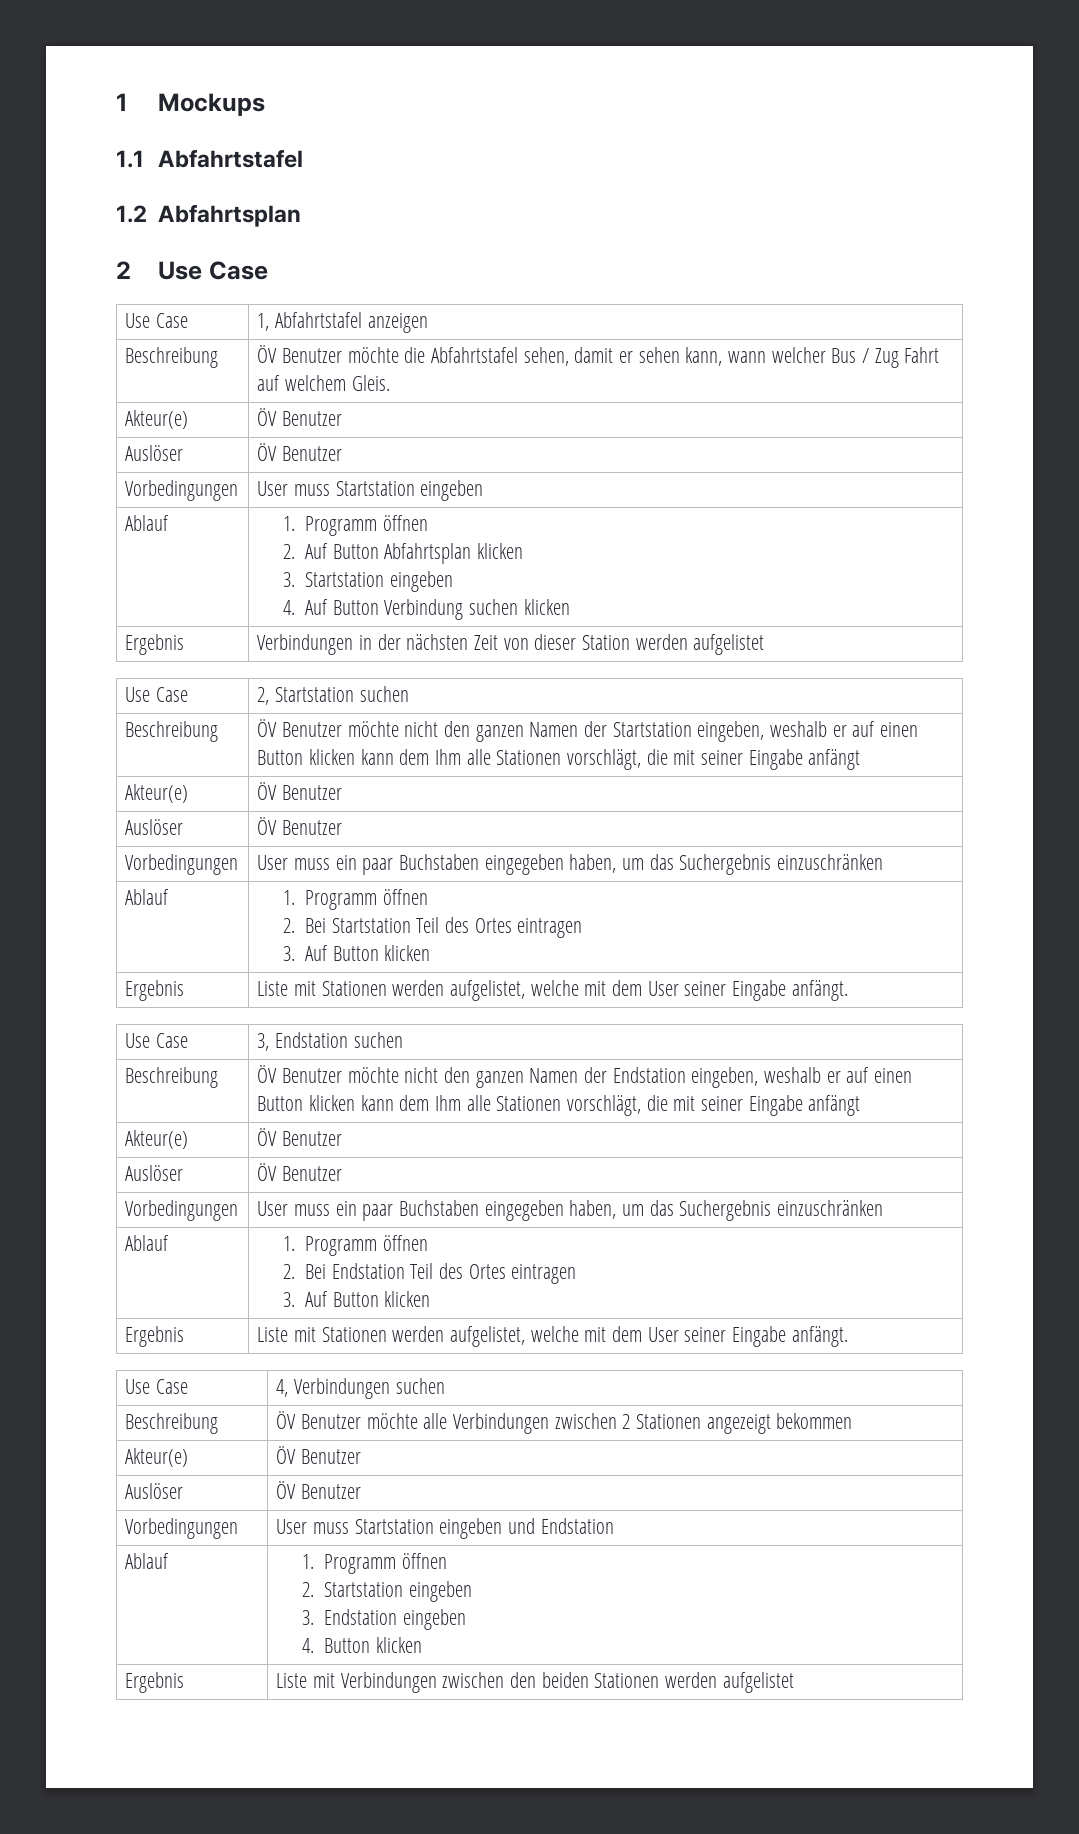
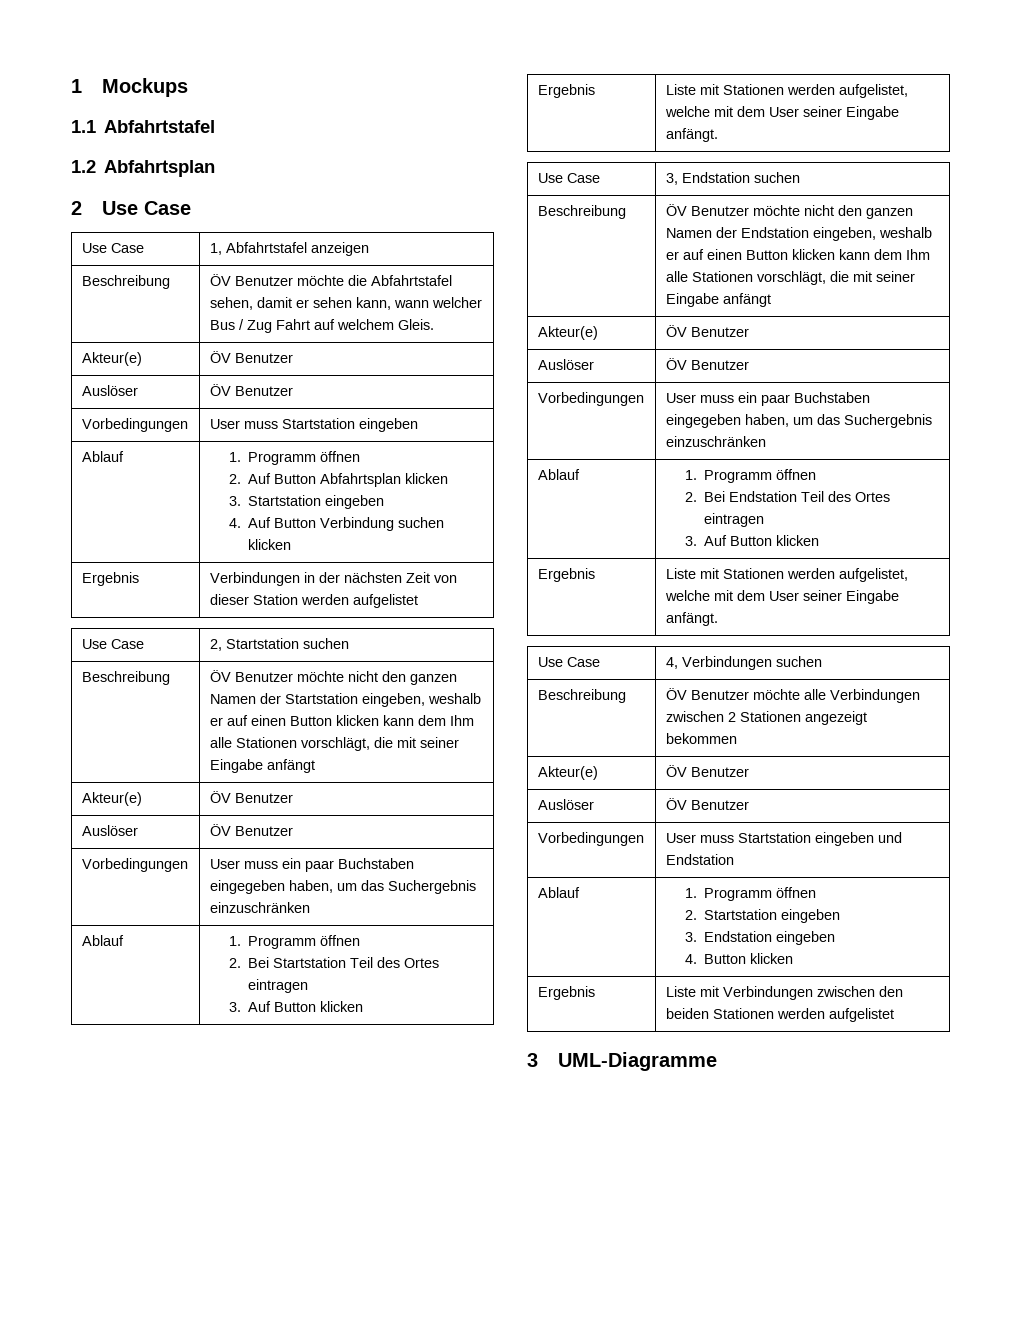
(794, 1682) none -> [527,1052,718,1071] // 3 UML-Diagramme

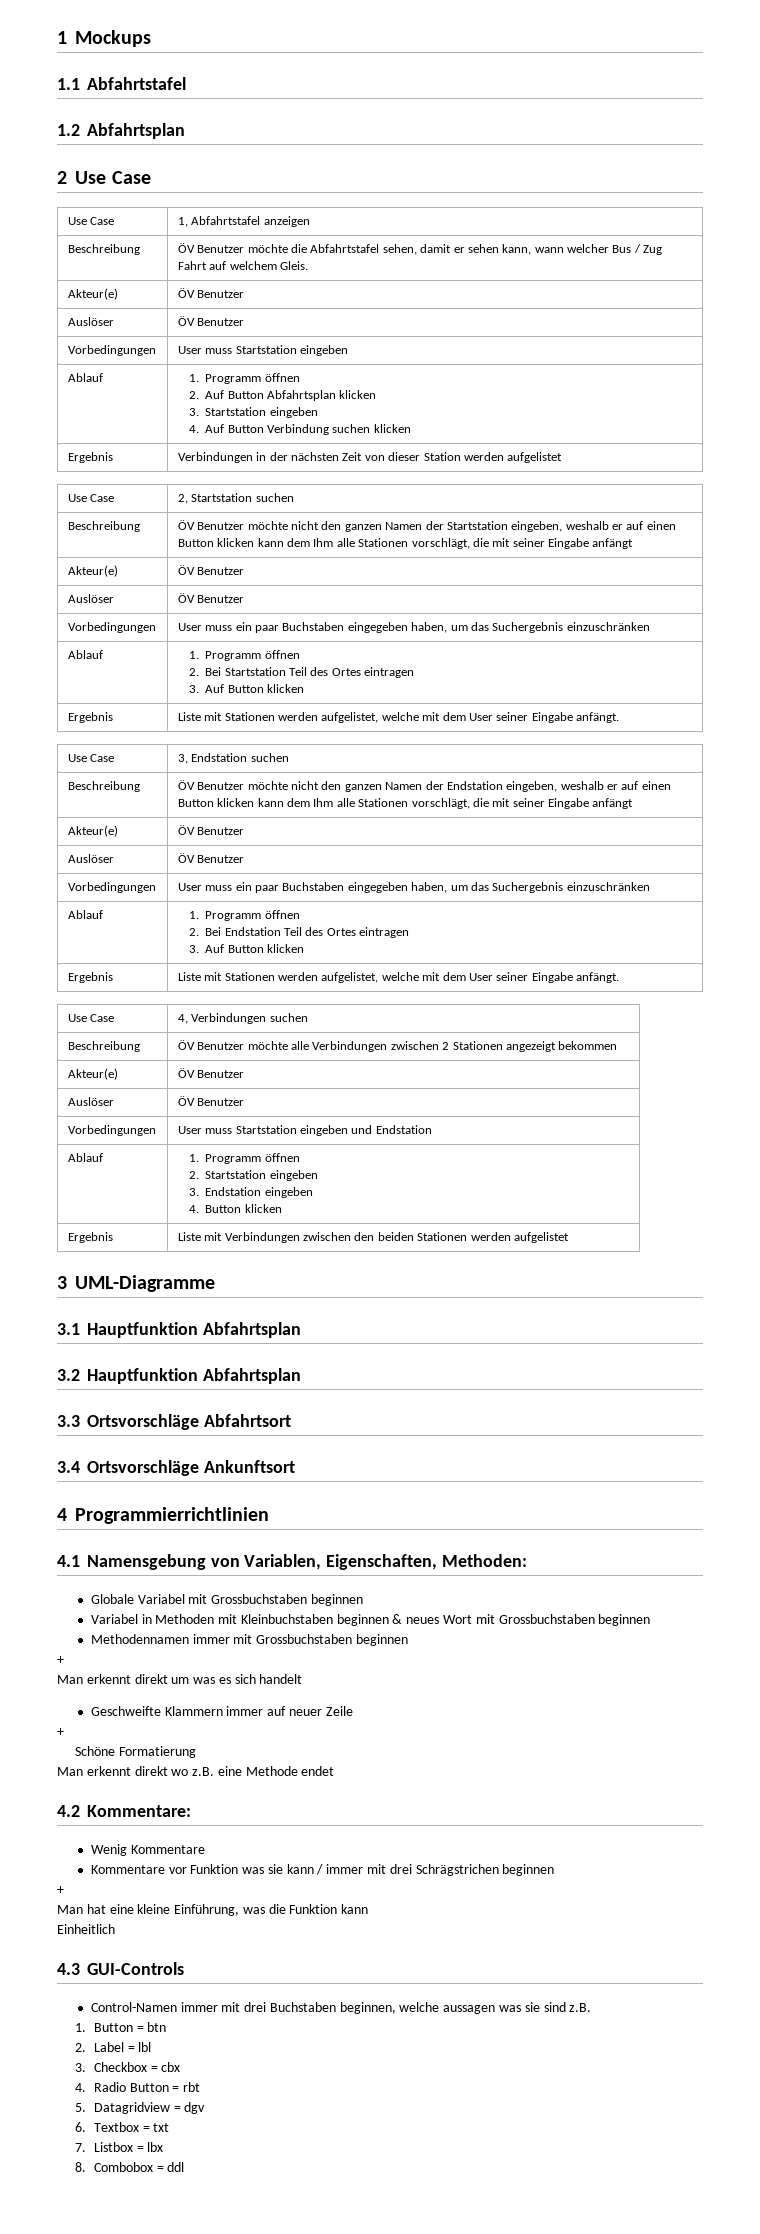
(718, 1061) none -> [57,1322,301,1338] [57,1368,301,1384] [57,1414,291,1430] [57,1460,295,1476] [57,1507,270,1524] [57,1554,527,1570] [90,1594,363,1606] [90,1614,651,1626] [90,1634,408,1646] [57,1656,64,1664] [57,1674,303,1684] [90,1706,353,1716] [57,1728,64,1736] [75,1746,197,1758] [57,1766,335,1776] [57,1805,191,1817] [90,1844,205,1856] [90,1864,555,1876] [57,1886,64,1894] [57,1904,369,1916] [57,1924,115,1934] [57,1962,184,1975] [90,2002,592,2014] [75,2022,167,2032] [75,2042,152,2052] [75,2062,181,2072] [75,2082,201,2092] [75,2102,206,2114] [75,2122,170,2132] [75,2142,164,2152] [75,2162,185,2172] // 3.1 Hauptfunktion Abfahrtsplan // 3.2 Hauptfunktion Abfahrtsplan // 3.3 Ortsvorschläge Abfahrtsort // 3.4 Ortsvorschläge Ankunftsort // 4 Programmierrichtlinien // 4.1 Namensgebung von Variablen, Eigenschaften, Methoden: // Globale Variabel mit Grossbuchstaben beginnen // Variabel in Methoden mit Kleinbuchstaben beginnen & neues Wort mit Grossbuchstaben beginnen // Methodennamen immer mit Grossbuchstaben beginnen // + // Man erkennt direkt um was es sich handelt // Geschweifte Klammern immer auf neuer Zeile // + // Schöne Formatierung // Man erkennt direkt wo z.B. eine Methode endet // 4.2 Kommentare: // Wenig Kommentare // Kommentare vor Funktion was sie kann / immer mit drei Schrägstrichen beginnen // + // Man hat eine kleine Einführung, was die Funktion kann // Einheitlich // 4.3 GUI-Controls // Control-Namen immer mit drei Buchstaben beginnen, welche aussagen was sie sind z.B. // 1. Button = btn // 2. Label = lbl // 3. Checkbox = cbx // 4. Radio Button = rbt // 5. Datagridview = dgv // 6. Textbox = txt // 7. Listbox = lbx // 8. Combobox = ddl

